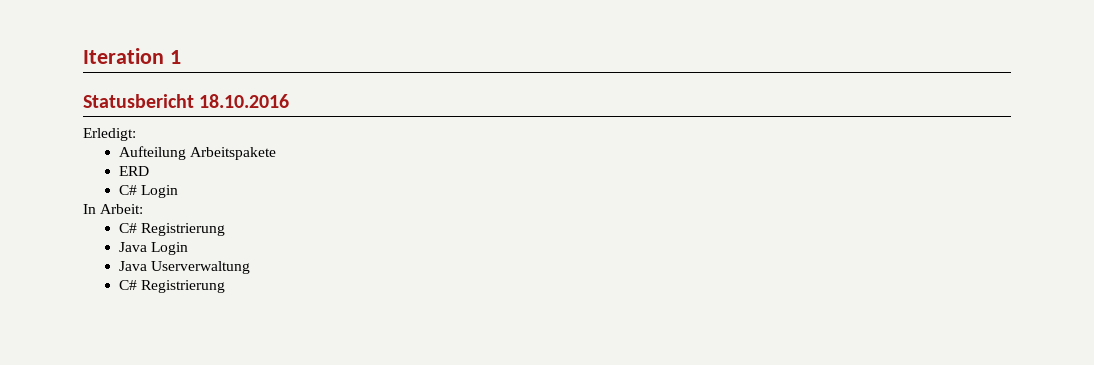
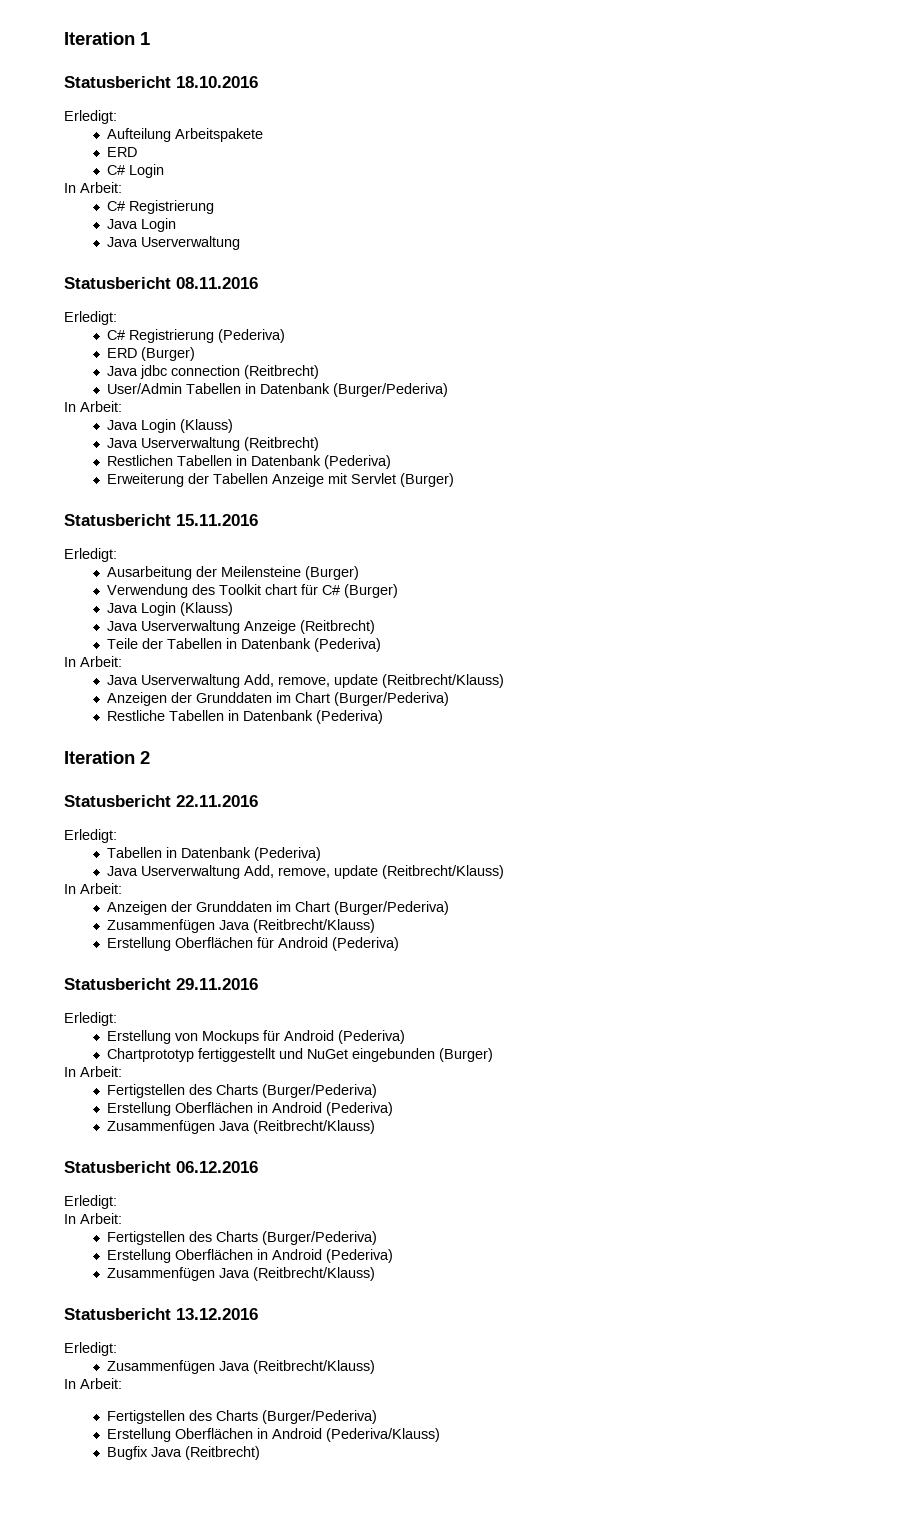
[119,280,226,293] // C# Registrierung -> [64,277,258,289] [64,311,117,325] [107,329,286,343] [107,347,196,361] [107,365,320,379] [107,383,449,397] [64,401,122,412] [107,419,234,433] [107,437,320,451] [107,455,392,469] [107,473,455,487] [64,514,258,526] [64,548,117,562] [107,566,360,580] [107,584,399,598] [107,602,234,616] [107,620,376,634] [107,638,382,652] [64,656,122,667] [107,674,505,688] [107,692,450,706] [107,710,384,724] [64,751,150,764] [64,795,258,807] [64,829,117,843] [107,847,322,861] [107,865,505,879] [64,883,122,894] [107,901,450,915] [107,919,376,933] [107,937,400,951] [64,978,258,990] [64,1012,117,1026] [107,1030,406,1044] [107,1048,494,1062] [64,1066,122,1077] [107,1084,378,1098] [107,1102,394,1116] [107,1120,376,1134] [64,1161,258,1173] [64,1195,117,1209] [64,1213,122,1224] [107,1231,378,1245] [107,1249,394,1263] [107,1267,376,1281] [64,1308,258,1320] [64,1342,117,1356] [107,1360,376,1374] [64,1378,122,1389] [107,1410,378,1424] [107,1428,441,1442] [107,1446,261,1460] // Statusbericht 08.11.2016 // Erledigt: // C# Registrierung (Pederiva) // ERD (Burger) // Java jdbc connection (Reitbrecht) // User/Admin Tabellen in Datenbank (Burger/Pederiva) // In Arbeit: // Java Login (Klauss) // Java Userverwaltung (Reitbrecht) // Restlichen Tabellen in Datenbank (Pederiva) // Erweiterung der Tabellen Anzeige mit Servlet (Burger) // Statusbericht 15.11.2016 // Erledigt: // Ausarbeitung der Meilensteine (Burger) // Verwendung des Toolkit chart für C# (Burger) // Java Login (Klauss) // Java Userverwaltung Anzeige (Reitbrecht) // Teile der Tabellen in Datenbank (Pederiva) // In Arbeit: // Java Userverwaltung Add, remove, update (Reitbrecht/Klauss) // Anzeigen der Grunddaten im Chart (Burger/Pederiva) // Restliche Tabellen in Datenbank (Pederiva) // Iteration 2 // Statusbericht 22.11.2016 // Erledigt: // Tabellen in Datenbank (Pederiva) // Java Userverwaltung Add, remove, update (Reitbrecht/Klauss) // In Arbeit: // Anzeigen der Grunddaten im Chart (Burger/Pederiva) // Zusammenfügen Java (Reitbrecht/Klauss) // Erstellung Oberflächen für Android (Pederiva) // Statusbericht 29.11.2016 // Erledigt: // Erstellung von Mockups für Android (Pederiva) // Chartprototyp fertiggestellt und NuGet eingebunden (Burger) // In Arbeit: // Fertigstellen des Charts (Burger/Pederiva) // Erstellung Oberflächen in Android (Pederiva) // Zusammenfügen Java (Reitbrecht/Klauss) // Statusbericht 06.12.2016 // Erledigt: // In Arbeit: // Fertigstellen des Charts (Burger/Pederiva) // Erstellung Oberflächen in Android (Pederiva) // Zusammenfügen Java (Reitbrecht/Klauss) // Statusbericht 13.12.2016 // Erledigt: // Zusammenfügen Java (Reitbrecht/Klauss) // In Arbeit: // Fertigstellen des Charts (Burger/Pederiva) // Erstellung Oberflächen in Android (Pederiva/Klauss) // Bugfix Java (Reitbrecht)

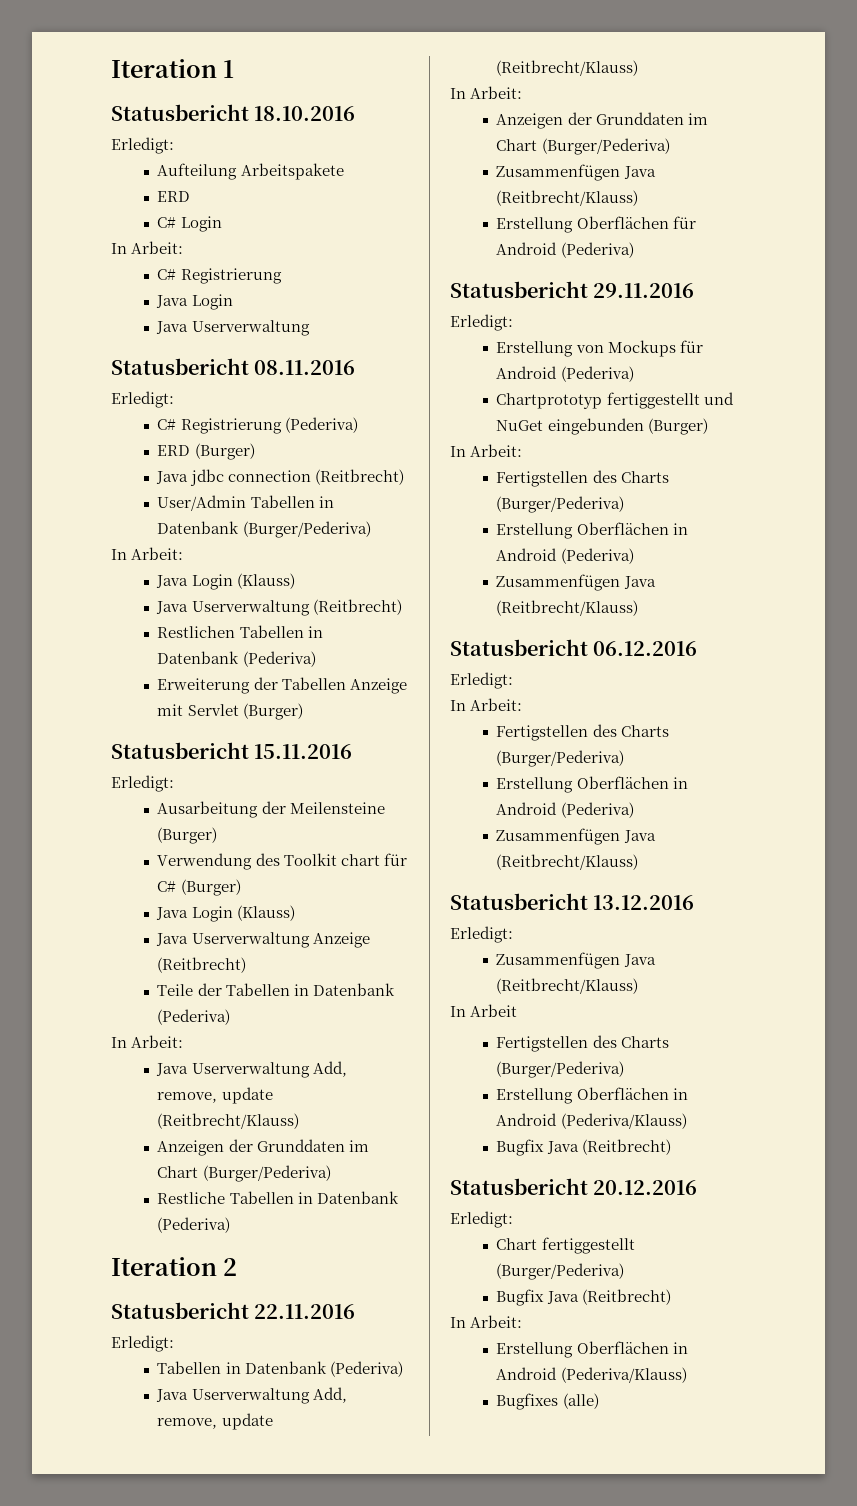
[80,1378,122,1389] Arbeit: -> [470,1004,518,1017] Arbeit
(261, 1453) none -> [450,1178,698,1195] [450,1211,513,1228] [496,1237,635,1254] [496,1263,625,1280] [496,1289,671,1306] [450,1315,523,1328] [496,1341,688,1358] [496,1367,687,1383] [496,1393,599,1410] // Statusbericht 20.12.2016 // Erledigt: // Chart fertiggestellt (Burger/Pederiva) // Bugfix Java (Reitbrecht) // In Arbeit: // Erstellung Oberflächen in Android (Pederiva/Klauss) // Bugfixes (alle)

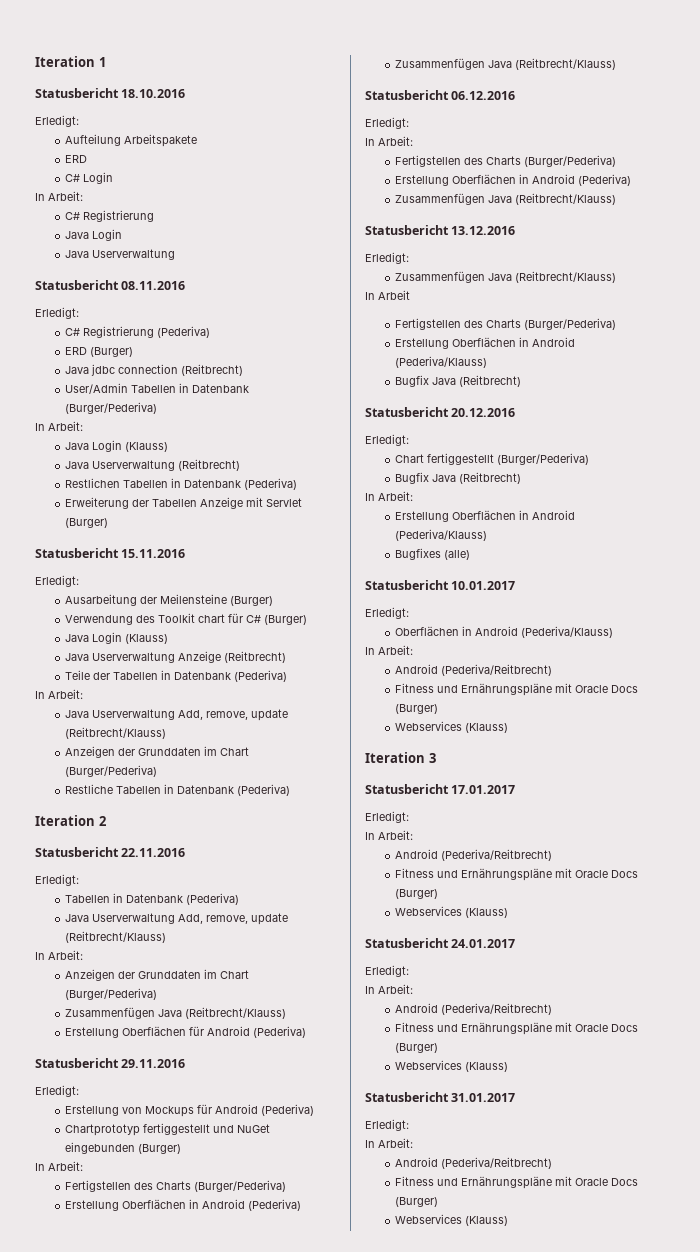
(599, 1401) none -> [365,580,516,590] [365,607,409,619] [394,626,613,638] [365,645,413,655] [394,664,552,676] [394,683,638,696] [394,704,438,714] [394,721,508,733] [365,752,436,763] [365,784,516,794] [365,811,409,823] [365,830,413,840] [394,849,552,861] [394,868,638,881] [394,889,438,899] [394,906,508,918] [365,938,516,948] [365,965,409,977] [365,984,413,994] [394,1003,552,1015] [394,1022,638,1035] [394,1043,438,1053] [394,1060,508,1072] [365,1092,516,1102] [365,1119,409,1131] [365,1138,413,1148] [394,1157,552,1169] [394,1176,638,1189] [394,1197,438,1207] [394,1214,508,1226] // Statusbericht 10.01.2017 // Erledigt: // Oberflächen in Android (Pederiva/Klauss) // In Arbeit: // Android (Pederiva/Reitbrecht) // Fitness und Ernährungspläne mit Oracle Docs (Burger) // Webservices (Klauss) // Iteration 3 // Statusbericht 17.01.2017 // Erledigt: // In Arbeit: // Android (Pederiva/Reitbrecht) // Fitness und Ernährungspläne mit Oracle Docs (Burger) // Webservices (Klauss) // Statusbericht 24.01.2017 // Erledigt: // In Arbeit: // Android (Pederiva/Reitbrecht) // Fitness und Ernährungspläne mit Oracle Docs (Burger) // Webservices (Klauss) // Statusbericht 31.01.2017 // Erledigt: // In Arbeit: // Android (Pederiva/Reitbrecht) // Fitness und Ernährungspläne mit Oracle Docs (Burger) // Webservices (Klauss)

